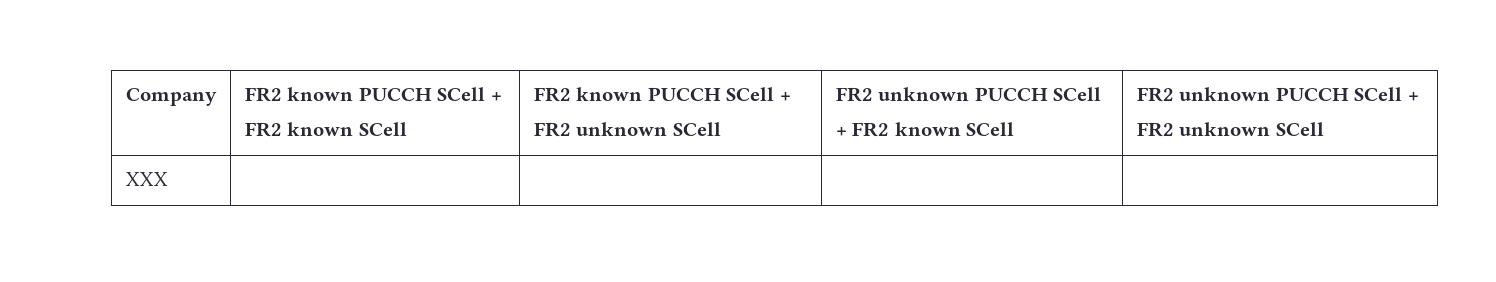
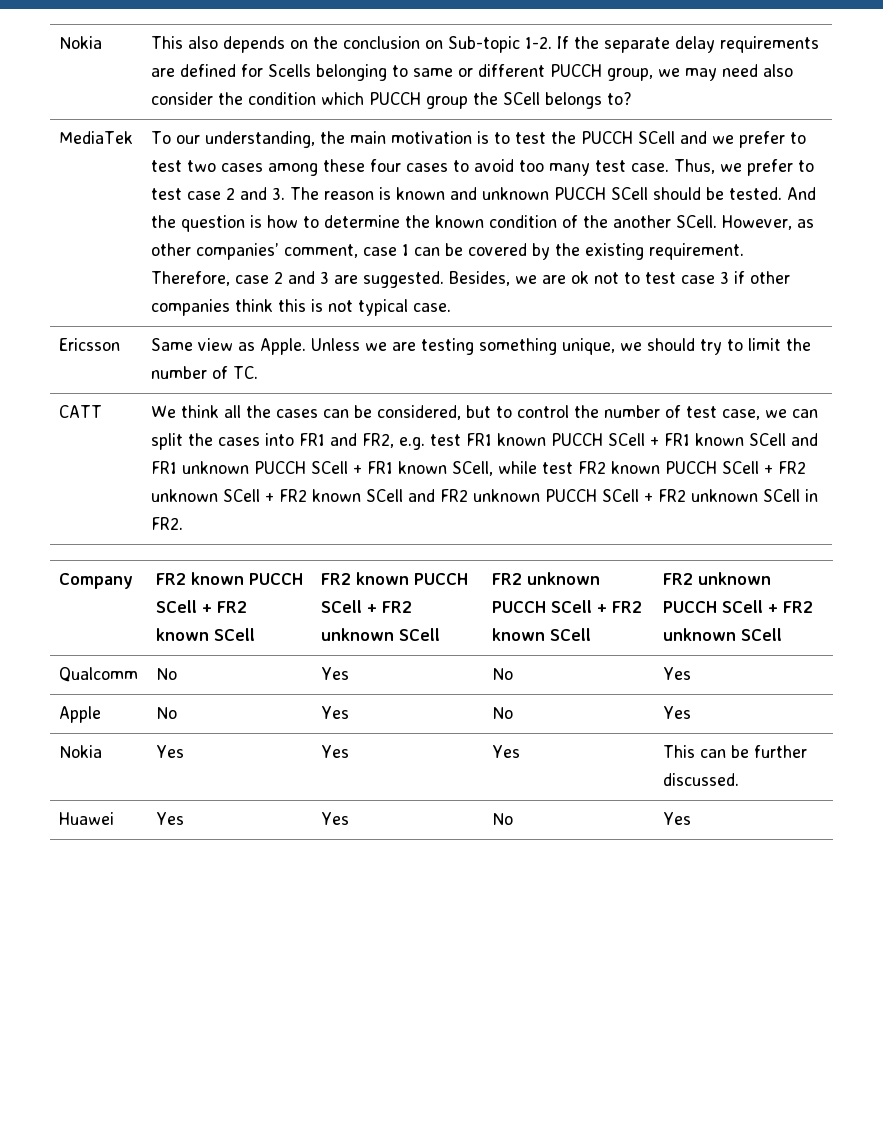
(125, 97) none -> [58,36,102,49] [150,36,819,53] [150,64,793,81] [150,92,632,109] [58,131,133,144] [150,131,806,148] [150,159,814,176] [150,187,816,200] [150,215,814,232] [150,243,744,260] [150,271,790,288] [150,299,451,316] [58,338,120,351] [150,338,811,355] [150,366,258,379] [58,405,102,418] [150,405,818,420] [150,433,818,450] [150,461,806,476] [150,489,818,502] [150,517,183,530] Nokia | This also depends on the conclusion on Sub-topic 1-2. If the separate delay requirements are defined for Scells belonging to same or different PUCCH group, we may need also consider the condition which PUCCH group the SCell belongs to? // MediaTek | To our understanding, the main motivation is to test the PUCCH SCell and we prefer to test two cases among these four cases to avoid too many test case. Thus, we prefer to test case 2 and 3. The reason is known and unknown PUCCH SCell should be tested. And the question is how to determine the known condition of the another SCell. However, as other companies’ comment, case 1 can be covered by the existing requirement. Therefore, case 2 and 3 are suggested. Besides, we are ok not to test case 3 if other companies think this is not typical case. // Ericsson | Same view as Apple. Unless we are testing something unique, we should try to limit the number of TC. // CATT | We think all the cases can be considered, but to control the number of test case, we can split the cases into FR1 and FR2, e.g. test FR1 known PUCCH SCell + FR1 known SCell and FR1 unknown PUCCH SCell + FR1 known SCell, while test FR2 known PUCCH SCell + FR2 unknown SCell + FR2 known SCell and FR2 unknown PUCCH SCell + FR2 unknown SCell in FR2. //
[125,172,168,186] XXX | | | | -> [58,667,138,682] [155,668,177,680] [320,667,349,680] [491,668,513,680] [662,667,691,680] [58,706,101,723] [155,707,177,719] [320,706,349,719] [491,707,513,719] [662,706,691,719] [58,745,102,758] [155,745,184,758] [320,745,349,758] [491,745,520,758] [662,745,807,758] [662,773,739,786] [58,812,114,825] [155,812,184,825] [320,812,349,825] [491,813,513,825] [662,812,691,825] Qualcomm | No | Yes | No | Yes // Apple | No | Yes | No | Yes // Nokia | Yes | Yes | Yes | This can be further discussed. // Huawei | Yes | Yes | No | Yes

